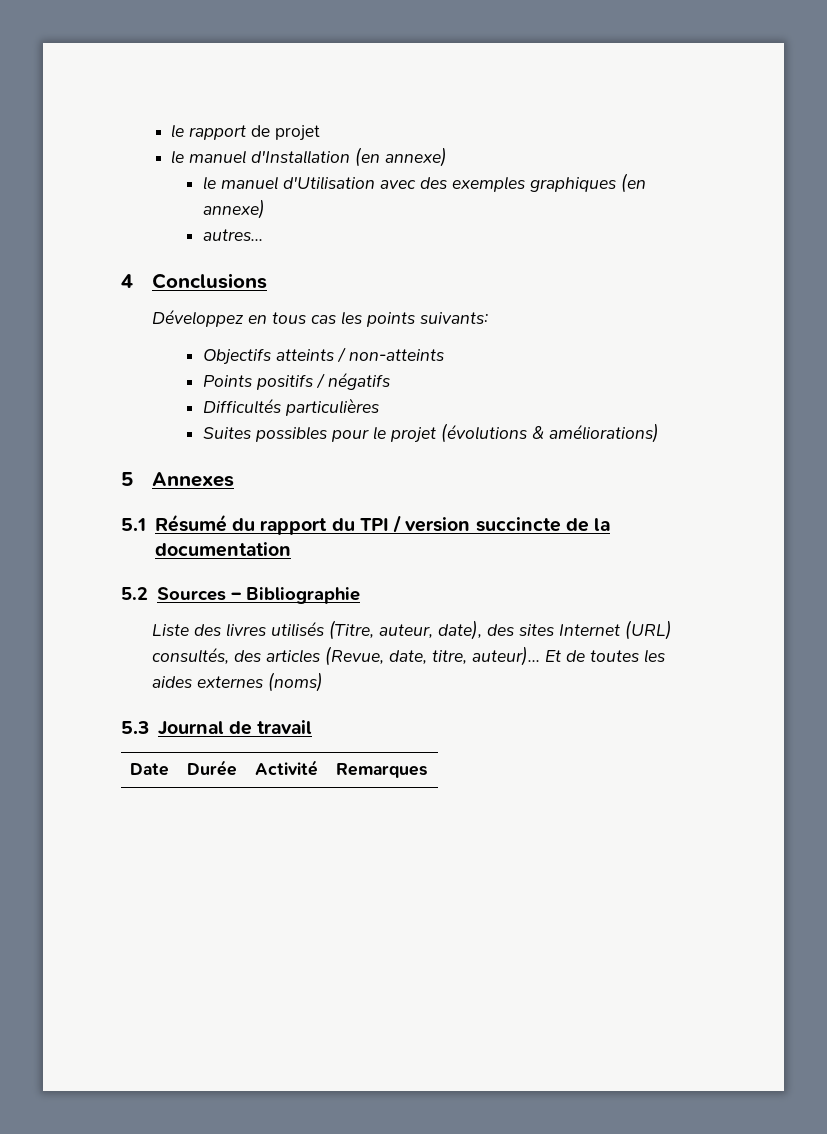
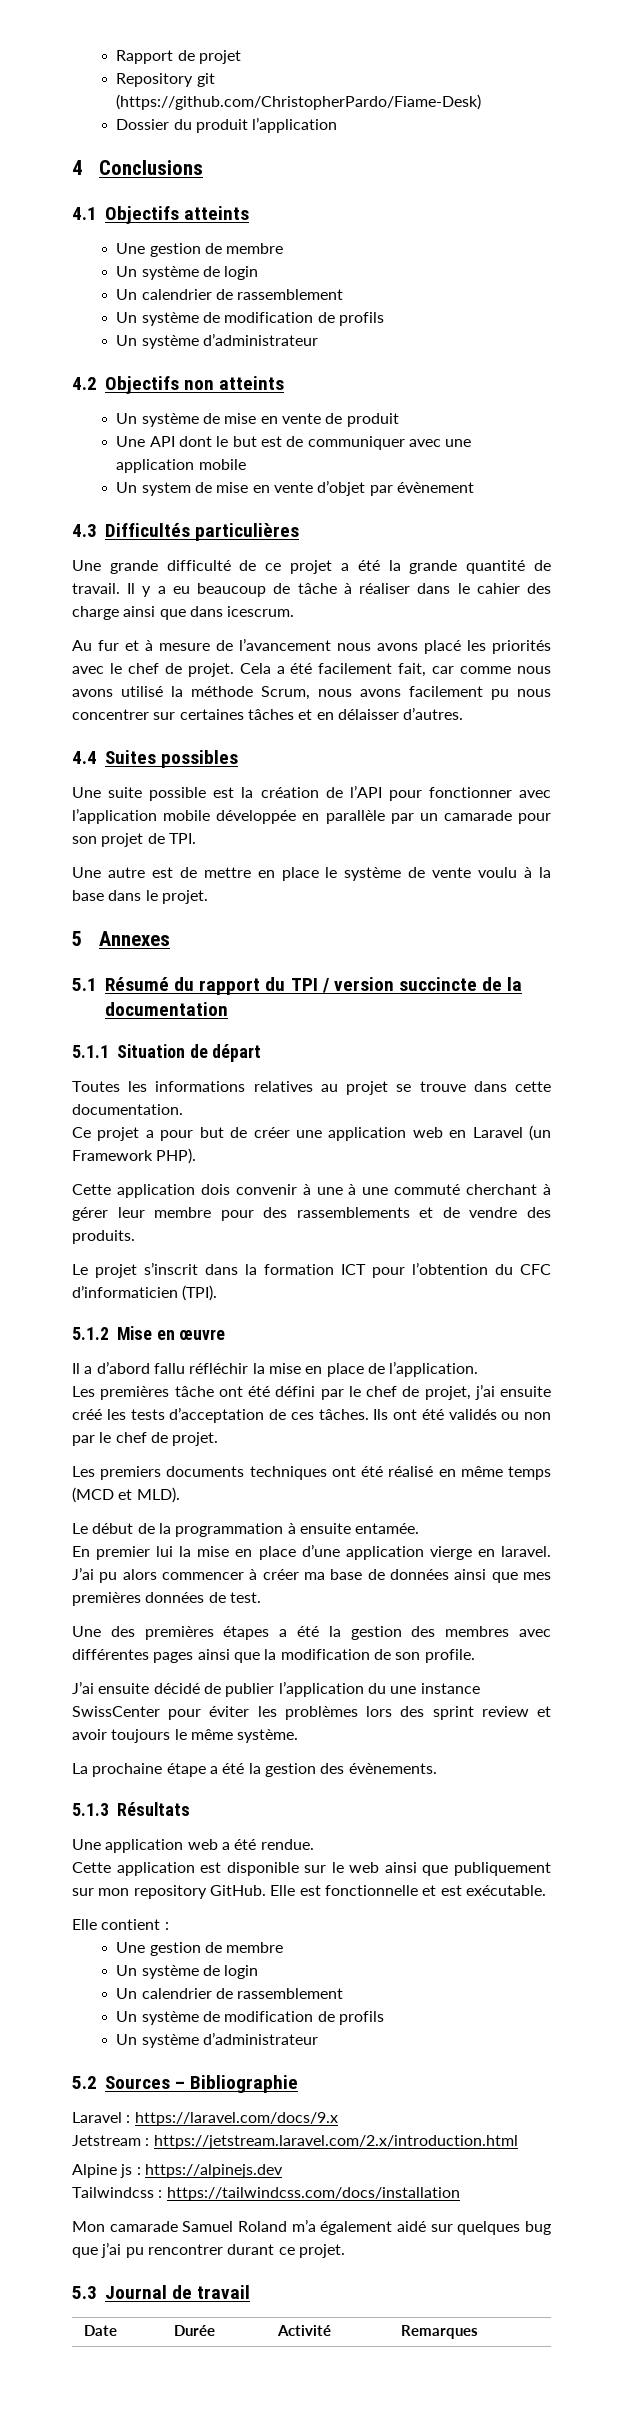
[171,124,247,140] le rapport -> [116,50,174,64] Rapport
[171,147,448,167] [202,173,646,193] [202,199,265,219] [202,229,263,241] [121,273,268,289] [152,309,489,327] [202,347,445,365] [202,372,391,390] [202,398,380,416] [202,423,659,443] le manuel d'Installation (en annexe) // le manuel d'Utilisation avec des exemples graphiques (en annexe) // autres… // 4 Conclusions // Développez en tous cas les points suivants: // Objectifs atteints / non-atteints // Points positifs / négatifs // Difficultés particulières // Suites possibles pour le projet (évolutions & améliorations) -> [116,73,215,87] [116,94,482,110] [116,117,338,133] [72,160,203,175] [72,206,250,224] [116,243,284,257] [116,266,259,280] [116,289,344,300] [116,312,384,326] [116,333,318,349] [72,376,285,394] [116,413,399,427] [116,436,472,450] [116,459,246,473] [116,480,474,496] [72,523,300,541] [72,560,551,574] [72,583,551,597] [72,606,295,620] [72,638,551,654] [72,663,551,677] [72,686,551,700] [72,707,464,720] [72,750,239,768] [72,785,551,801] [72,808,551,824] [72,833,196,847] [72,867,551,881] [72,890,208,904] Repository git (https://github.com/ChristopherPardo/Fiame-Desk) // Dossier du produit l’application // 4 Conclusions // 4.1 Objectifs atteints // Une gestion de membre // Un système de login // Un calendrier de rassemblement // Un système de modification de profils // Un système d’administrateur // 4.2 Objectifs non atteints // Un système de mise en vente de produit // Une API dont le but est de communiquer avec une application mobile // Un system de mise en vente d’objet par évènement // 4.3 Difficultés particulières // Une grande difficulté de ce projet a été la grande quantité de travail. Il y a eu beaucoup de tâche à réaliser dans le cahier des charge ainsi que dans icescrum. // Au fur et à mesure de l’avancement nous avons placé les priorités avec le chef de projet. Cela a été facilement fait, car comme nous avons utilisé la méthode Scrum, nous avons facilement pu nous concentrer sur certaines tâches et en délaisser d’autres. // 4.4 Suites possibles // Une suite possible est la création de l’API pour fonctionner avec l’application mobile développée en parallèle par un camarade pour son projet de TPI. // Une autre est de mettre en place le système de vente voulu à la base dans le projet.
[121,587,360,604] [152,620,673,640] [152,646,667,666] [152,672,324,692] 5.2 Sources – Bibliographie // Liste des livres utilisés (Titre, auteur, date), des sites Internet (URL) consultés, des articles (Revue, date, titre, auteur)… Et de toutes les aides externes (noms) -> [72,1044,262,1062] [72,1081,551,1095] [72,1104,183,1115] [72,1125,551,1141] [72,1148,197,1164] [72,1184,551,1198] [72,1207,551,1221] [72,1230,135,1244] [72,1262,551,1278] [72,1285,218,1301] [72,1326,226,1340] [72,1361,479,1377] [72,1384,551,1400] [72,1407,551,1423] [72,1432,219,1446] [72,1466,551,1480] [72,1487,180,1503] [72,1523,420,1537] [72,1544,551,1560] [72,1567,551,1583] [72,1592,261,1606] [72,1626,551,1640] [72,1649,475,1663] [72,1681,480,1697] [72,1706,551,1720] [72,1729,299,1743] [72,1763,437,1777] [72,1802,190,1816] [72,1839,314,1853] [72,1862,551,1876] [72,1885,546,1899] [72,1919,169,1930] [116,1942,284,1956] [116,1965,259,1979] [116,1988,344,1999] [116,2011,384,2025] [116,2032,318,2048] [72,2075,299,2093] [72,2112,338,2126] [72,2135,518,2149] [72,2164,283,2178] [72,2187,460,2201] [72,2219,551,2235] [72,2242,345,2258] 5.1.1 Situation de départ // Toutes les informations relatives au projet se trouve dans cette documentation. // Ce projet a pour but de créer une application web en Laravel (un Framework PHP). // Cette application dois convenir à une à une commuté cherchant à gérer leur membre pour des rassemblements et de vendre des produits. // Le projet s’inscrit dans la formation ICT pour l’obtention du CFC d’informaticien (TPI). // 5.1.2 Mise en œuvre // Il a d’abord fallu réfléchir la mise en place de l’application. // Les premières tâche ont été défini par le chef de projet, j’ai ensuite créé les tests d’acceptation de ces tâches. Ils ont été validés ou non par le chef de projet. // Les premiers documents techniques ont été réalisé en même temps (MCD et MLD). // Le début de la programmation à ensuite entamée. // En premier lui la mise en place d’une application vierge en laravel. J’ai pu alors commencer à créer ma base de données ainsi que mes premières données de test. // Une des premières étapes a été la gestion des membres avec différentes pages ainsi que la modification de son profile. // J’ai ensuite décidé de publier l’application du une instance SwissCenter pour éviter les problèmes lors des sprint review et avoir toujours le même système. // La prochaine étape a été la gestion des évènements. // 5.1.3 Résultats // Une application web a été rendue. // Cette application est disponible sur le web ainsi que publiquement sur mon repository GitHub. Elle est fonctionnelle et est exécutable. // Elle contient : // Une gestion de membre // Un système de login // Un calendrier de rassemblement // Un système de modification de profils // Un système d’administrateur // 5.2 Sources – Bibliographie // Laravel : https://laravel.com/docs/9.x // Jetstream : https://jetstream.laravel.com/2.x/introduction.html // Alpine js : https://alpinejs.dev // Tailwindcss : https://tailwindcss.com/docs/installation // Mon camarade Samuel Roland m’a également aidé sur quelques bug que j’ai pu rencontrer durant ce projet.

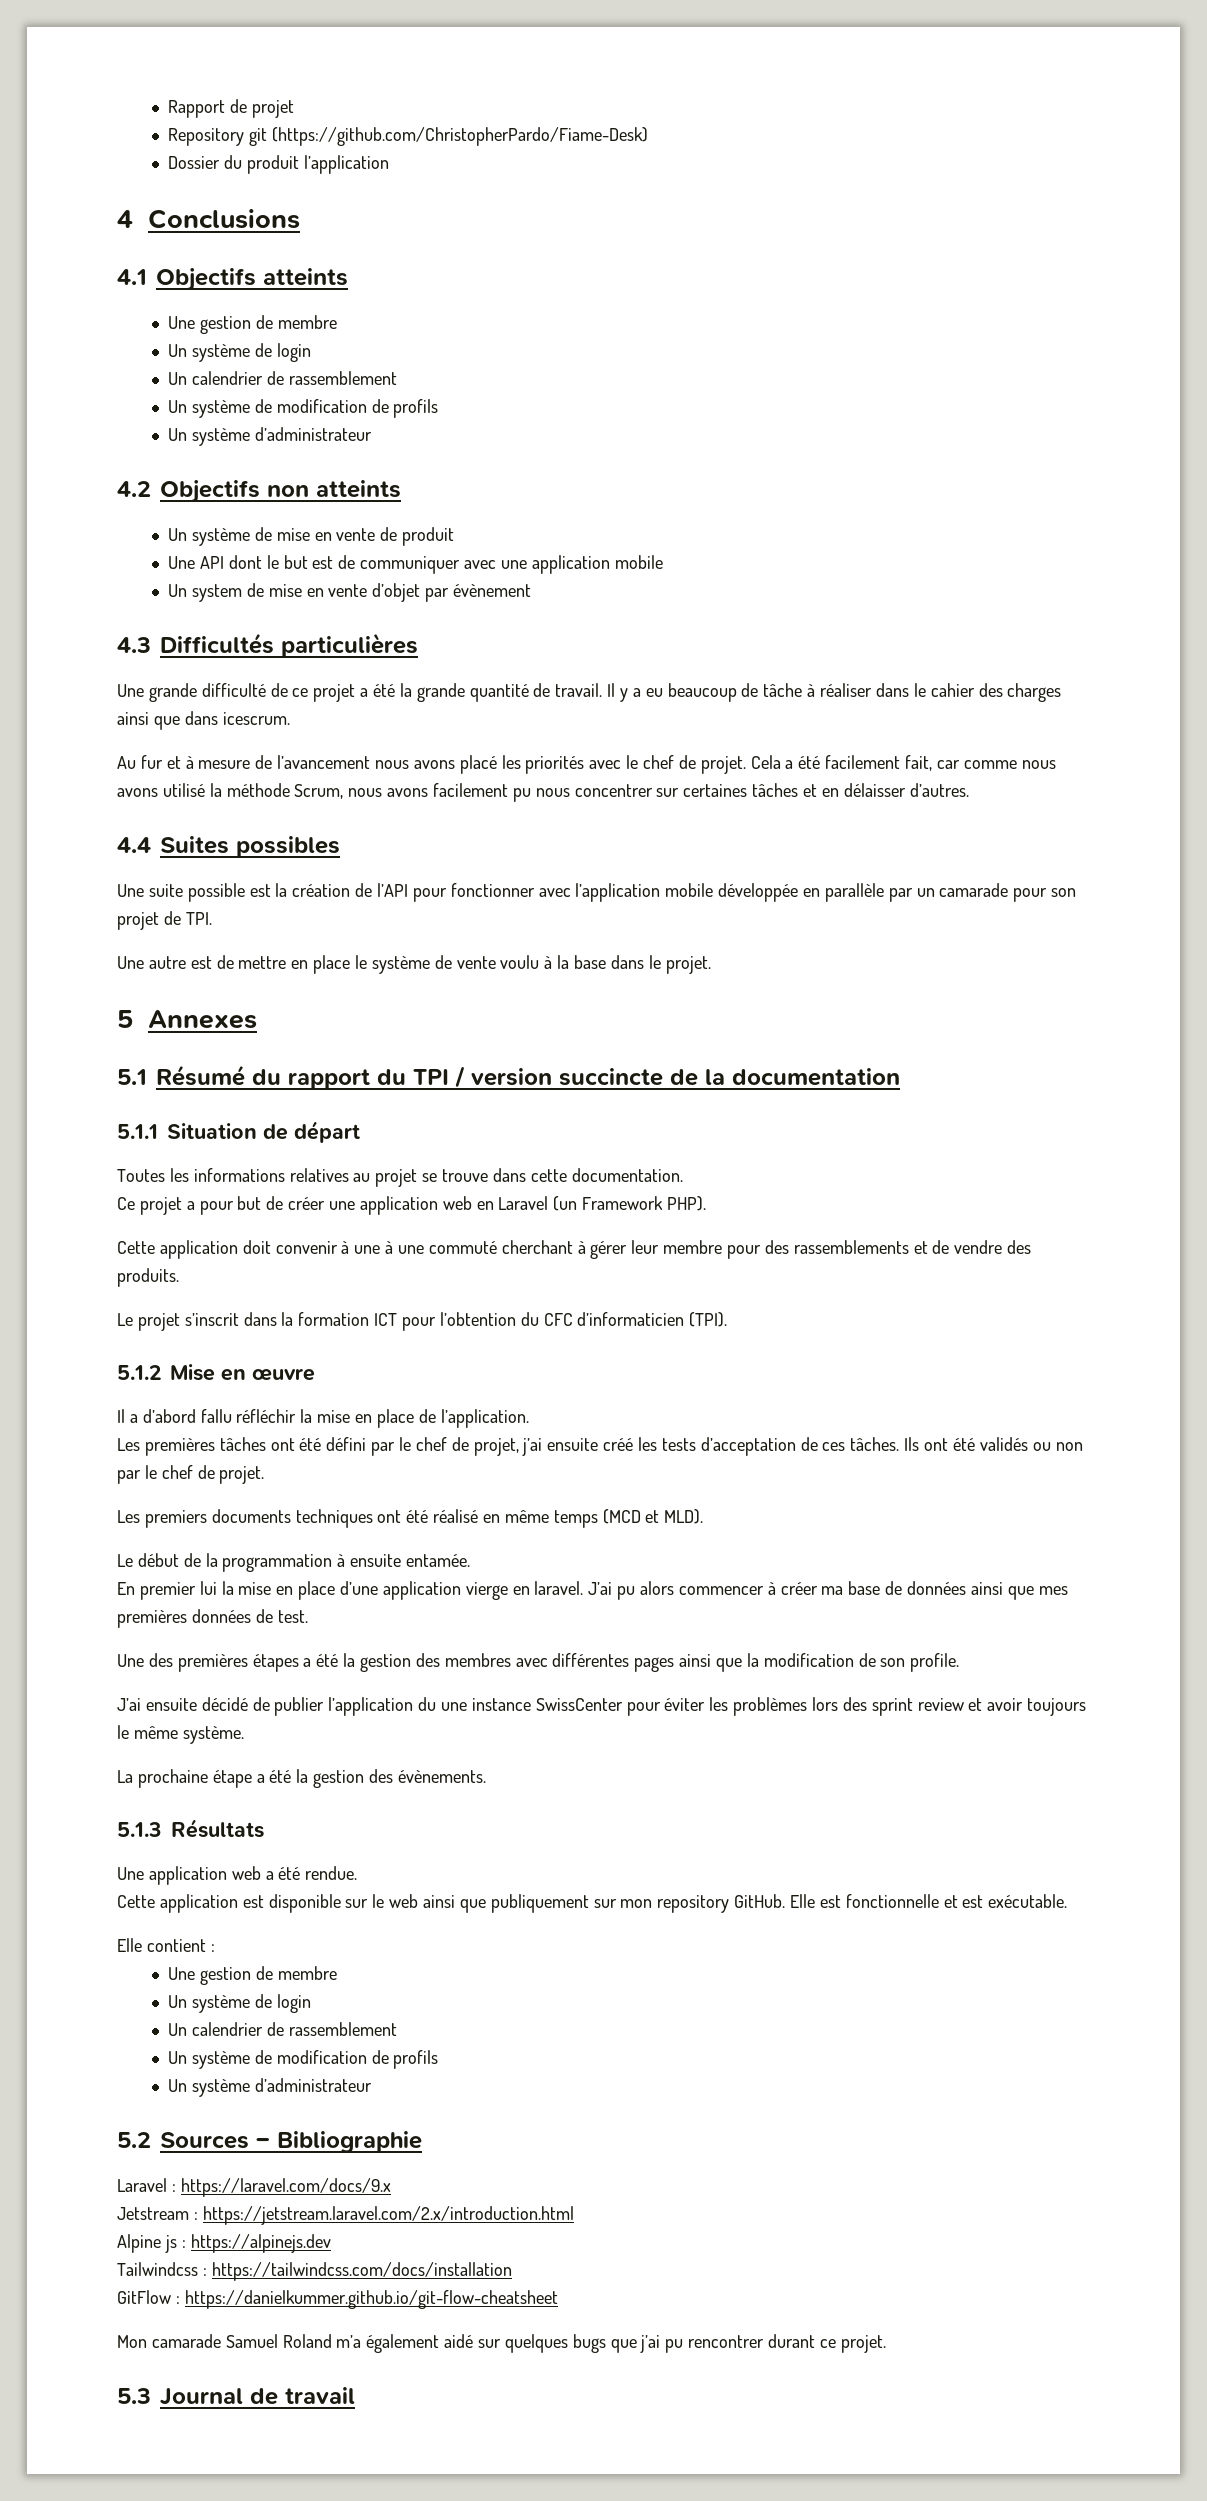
[72,606,119,620] charge -> [1007,683,1062,702] charges
[200,1184,230,1195] dois -> [242,1240,271,1254] doit
[174,1386,214,1397] tâche -> [219,1437,266,1451] tâches
(460, 2194) none -> [117,2290,558,2309] // GitFlow : https://danielkummer.github.io/git-flow-cheatsheet
[525,2221,551,2235] bug -> [572,2334,606,2353] bugs
[83,2325,117,2336] [173,2325,215,2336] [276,2325,331,2336] [400,2325,478,2339] // Date | Durée | Activité | Remarques -> (355, 2395) none

